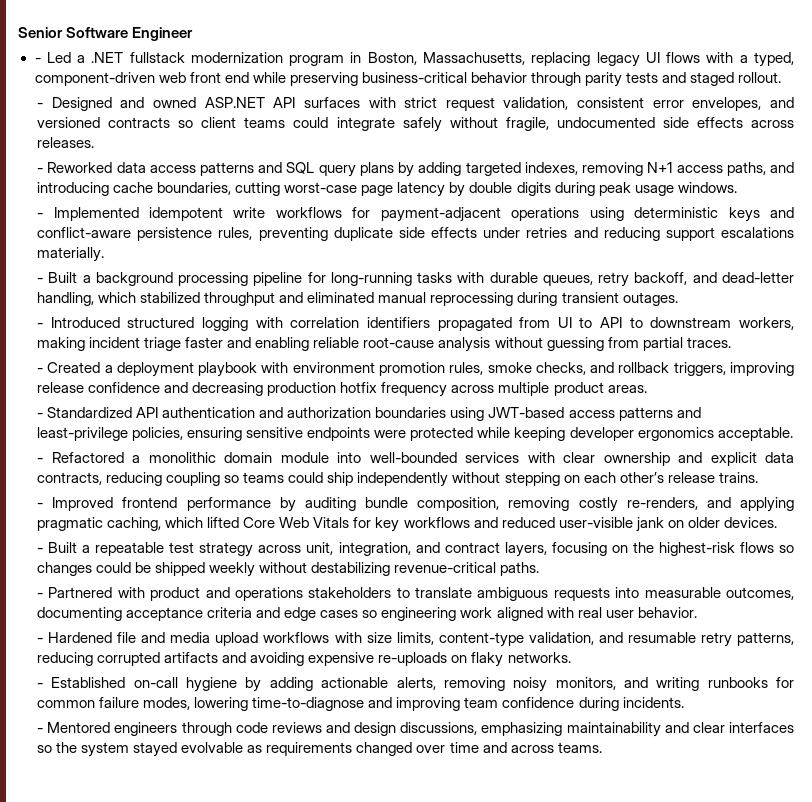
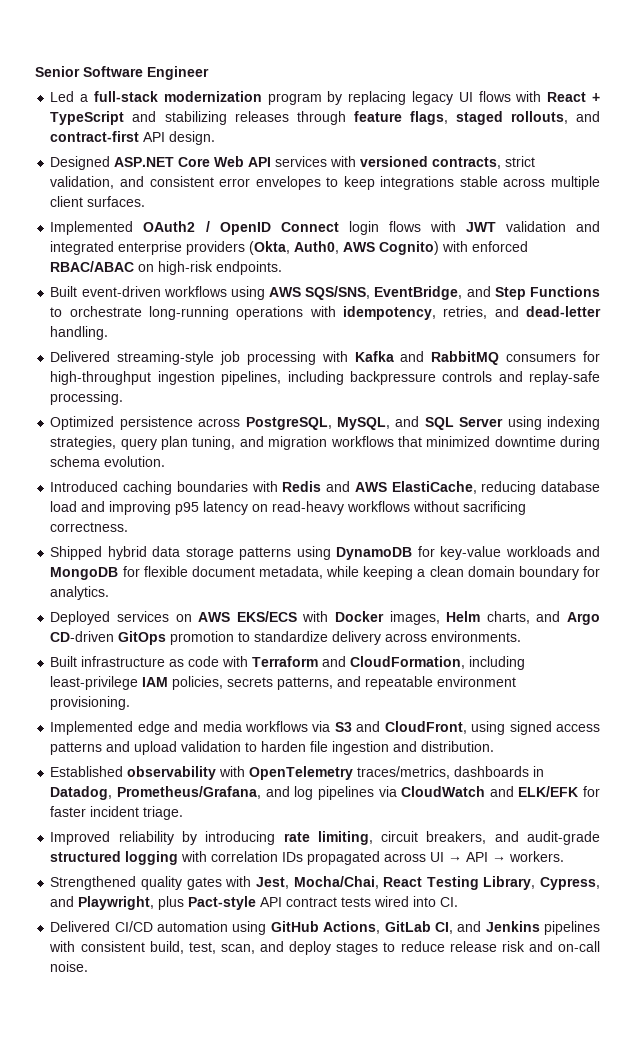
[34,58,41,63] - -> (209, 73) none
[91,52,526,66] .NET fullstack modernization program in Boston, Massachusetts, -> [94,91,343,105] full-stack modernization program by
[739,52,794,67] [34,72,782,87] [37,97,795,111] [37,117,794,132] [37,137,95,148] [37,162,794,177] [37,182,737,197] [37,207,794,222] [37,227,794,241] [37,247,105,262] [37,272,795,287] [37,292,678,306] [37,317,795,331] [37,337,731,352] [37,362,794,377] [37,382,647,397] [37,407,701,421] [37,427,793,441] [37,452,795,466] [37,472,758,487] [37,497,794,512] [37,517,777,532] [37,542,794,557] [37,562,540,577] [37,587,795,601] [37,607,697,621] [37,632,794,647] [37,652,571,667] [37,677,794,692] [37,697,684,711] [37,722,794,737] [37,742,602,757] a typed, component-driven web front end while preserving business-critical behavior through parity tests and staged rollout. // - Designed and owned ASP.NET API surfaces with strict request validation, consistent error envelopes, and versioned contracts so client teams could integrate safely without fragile, undocumented side effects across releases. // - Reworked data access patterns and SQL query plans by adding targeted indexes, removing N+1 access paths, and introducing cache boundaries, cutting worst-case page latency by double digits during peak usage windows. // - Implemented idempotent write workflows for payment-adjacent operations using deterministic keys and conflict-aware persistence rules, preventing duplicate side effects under retries and reducing support escalations materially. // - Built a background processing pipeline for long-running tasks with durable queues, retry backoff, and dead-letter handling, which stabilized throughput and eliminated manual reprocessing during transient outages. // - Introduced structured logging with correlation identifiers propagated from UI to API to downstream workers, making incident triage faster and enabling reliable root-cause analysis without guessing from partial traces. // - Created a deployment playbook with environment promotion rules, smoke checks, and rollback triggers, improving release confidence and decreasing production hotfix frequency across multiple product areas. // - Standardized API authentication and authorization boundaries using JWT-based access patterns and least-privilege policies, ensuring sensitive endpoints were protected while keeping developer ergonomics acceptable. // - Refactored a monolithic domain module into well-bounded services with clear ownership and explicit data contracts, reducing coupling so teams could ship independently without stepping on each other’s release trains. // - Improved frontend performance by auditing bundle composition, removing costly re-renders, and applying pragmatic caching, which lifted Core Web Vitals for key workflows and reduced user-visible jank on older devices. // - Built a repeatable test strategy across unit, integration, and contract layers, focusing on the highest-risk flows so changes could be shipped weekly without destabilizing revenue-critical paths. // - Partnered with product and operations stakeholders to translate ambiguous requests into measurable outcomes, documenting acceptance criteria and edge cases so engineering work aligned with real user behavior. // - Hardened file and media upload workflows with size limits, content-type validation, and resumable retry patterns, reducing corrupted artifacts and avoiding expensive re-uploads on flaky networks. // - Established on-call hygiene by adding actionable alerts, removing noisy monitors, and writing runbooks for common failure modes, lowering time-to-diagnose and improving team confidence during incidents. // - Mentored engineers through code reviews and design discussions, emphasizing maintainability and clear interfaces so the system stayed evolvable as requirements changed over time and across teams. -> [547,92,600,102] [50,111,601,125] [50,131,216,145] [50,156,536,170] [50,176,600,190] [50,196,146,207] [50,221,600,235] [50,241,529,255] [50,261,283,275] [50,286,601,300] [50,306,601,320] [50,326,109,340] [50,351,600,365] [50,371,600,385] [50,391,124,405] [50,416,600,430] [50,436,601,450] [50,456,166,467] [50,481,601,495] [50,501,527,515] [50,522,129,532] [50,546,600,560] [50,566,600,580] [50,586,110,600] [50,611,601,625] [50,631,522,645] [50,656,526,670] [50,676,517,690] [50,696,131,710] [50,721,600,735] [50,741,495,755] [50,766,545,780] [50,786,600,800] [50,806,184,820] [50,831,600,845] [50,851,565,865] [50,876,600,890] [50,896,459,910] [50,921,601,935] [49,941,601,955] [50,961,89,972] React + TypeScript and stabilizing releases through feature flags, staged rollouts, and contract-first API design. // Designed ASP.NET Core Web API services with versioned contracts, strict validation, and consistent error envelopes to keep integrations stable across multiple client surfaces. // Implemented OAuth2 / OpenID Connect login flows with JWT validation and integrated enterprise providers (Okta, Auth0, AWS Cognito) with enforced RBAC/ABAC on high-risk endpoints. // Built event-driven workflows using AWS SQS/SNS, EventBridge, and Step Functions to orchestrate long-running operations with idempotency, retries, and dead-letter handling. // Delivered streaming-style job processing with Kafka and RabbitMQ consumers for high-throughput ingestion pipelines, including backpressure controls and replay-safe processing. // Optimized persistence across PostgreSQL, MySQL, and SQL Server using indexing strategies, query plan tuning, and migration workflows that minimized downtime during schema evolution. // Introduced caching boundaries with Redis and AWS ElastiCache, reducing database load and improving p95 latency on read-heavy workflows without sacrificing correctness. // Shipped hybrid data storage patterns using DynamoDB for key-value workloads and MongoDB for flexible document metadata, while keeping a clean domain boundary for analytics. // Deployed services on AWS EKS/ECS with Docker images, Helm charts, and Argo CD-driven GitOps promotion to standardize delivery across environments. // Built infrastructure as code with Terraform and CloudFormation, including least-privilege IAM policies, secrets patterns, and repeatable environment provisioning. // Implemented edge and media workflows via S3 and CloudFront, using signed access patterns and upload validation to harden file ingestion and distribution. // Established observability with OpenTelemetry traces/metrics, dashboards in Datadog, Prometheus/Grafana, and log pipelines via CloudWatch and ELK/EFK for faster incident triage. // Improved reliability by introducing rate limiting, circuit breakers, and audit-grade structured logging with correlation IDs propagated across UI → API → workers. // Strengthened quality gates with Jest, Mocha/Chai, React Testing Library, Cypress, and Playwright, plus Pact-style API contract tests wired into CI. // Delivered CI/CD automation using GitHub Actions, GitLab CI, and Jenkins pipelines with consistent build, test, scan, and deploy stages to reduce release risk and on-call noise.

